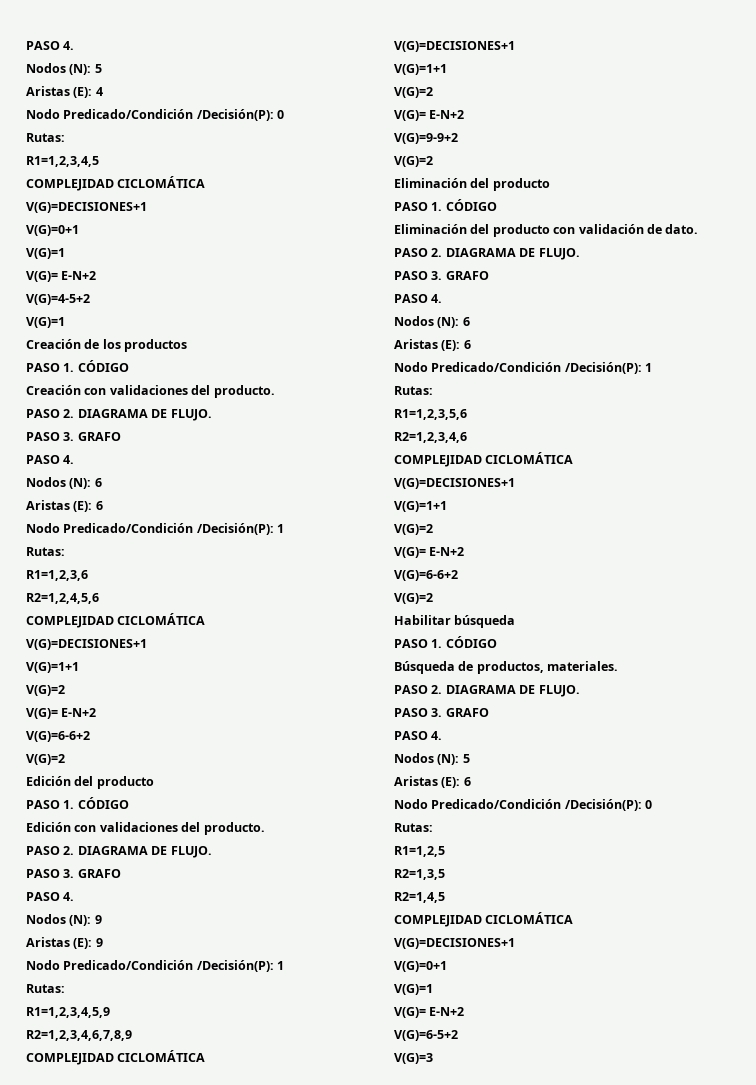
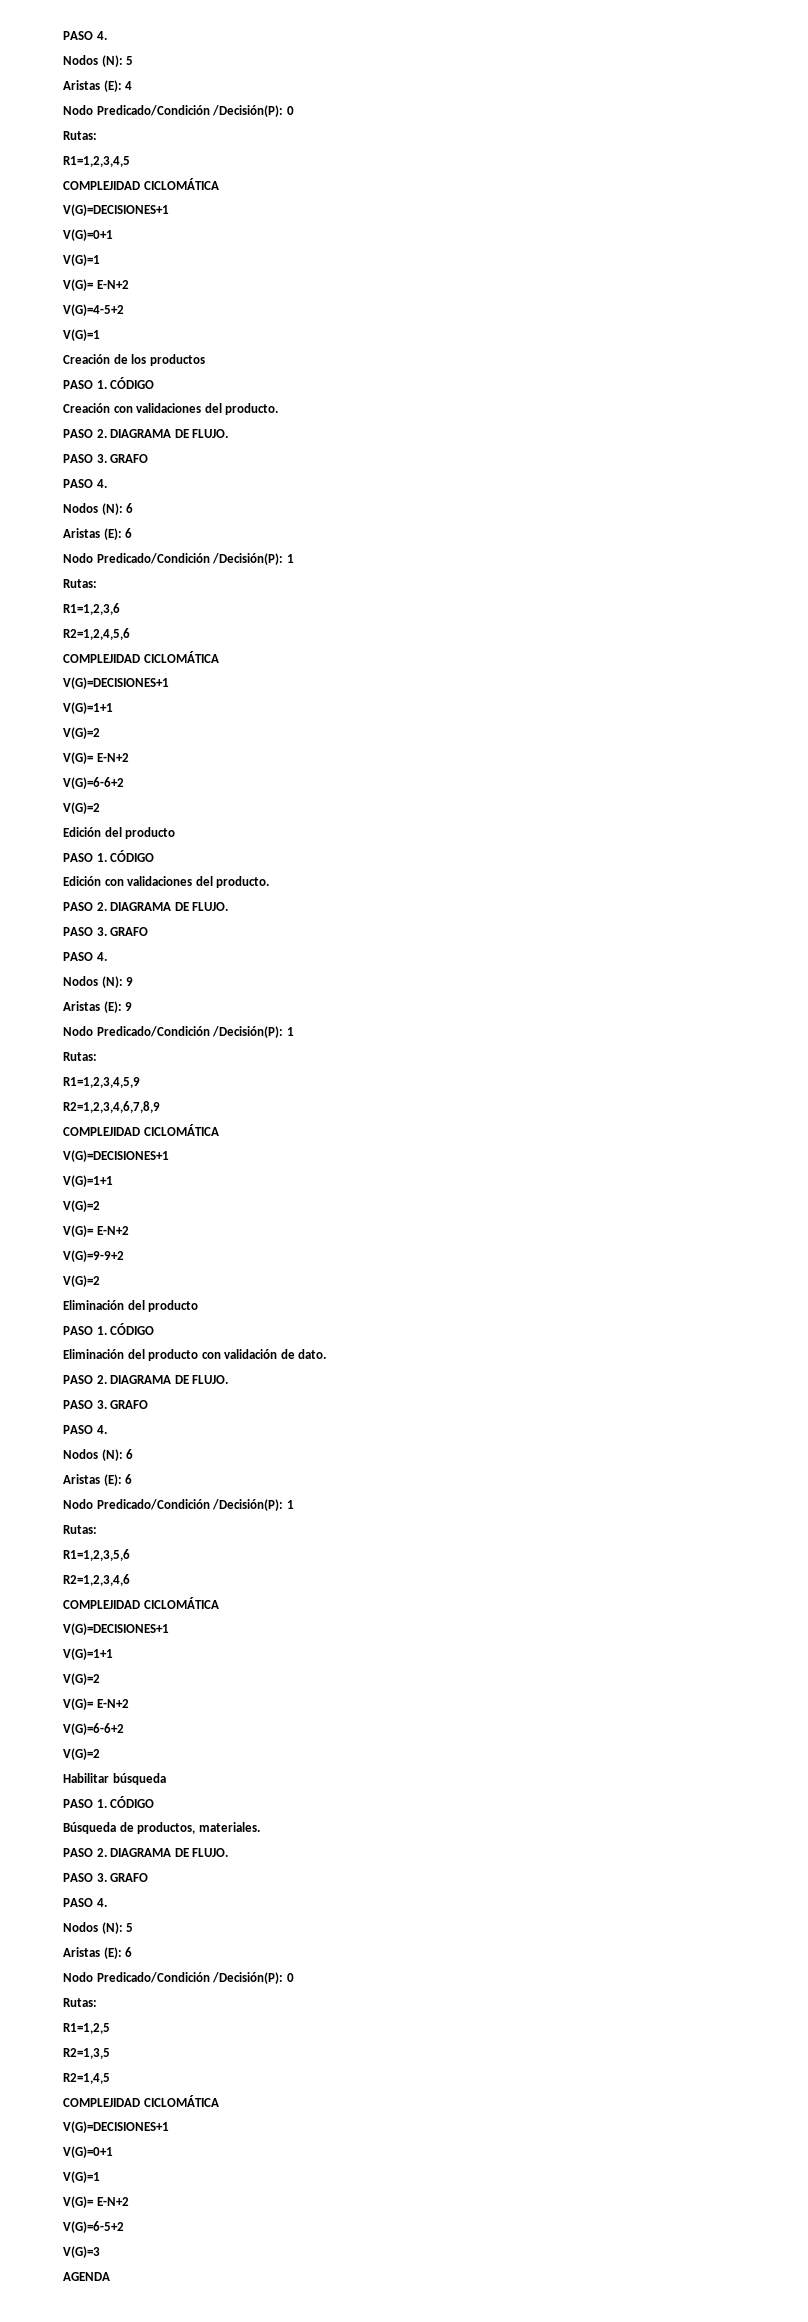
(433, 1058) none -> [63,2272,110,2281] // AGENDA

